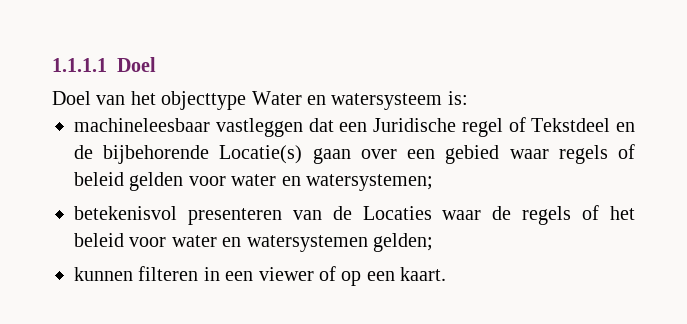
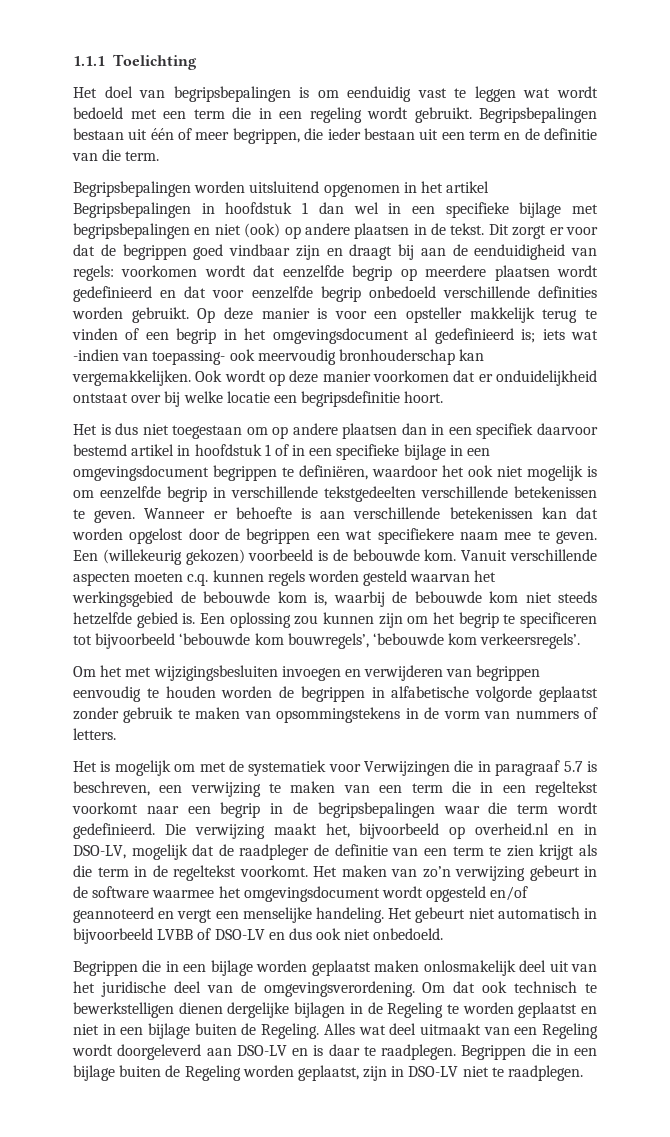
[52,57,156,72] [52,91,468,110] [74,117,635,137] [74,144,635,164] [74,172,433,191] [74,205,636,225] [74,233,433,252] [74,266,447,286] 1.1.1.1 Doel // Doel van het objecttype Water en watersysteem is: // machineleesbaar vastleggen dat een Juridische regel of Tekstdeel en de bijbehorende Locatie(s) gaan over een gebied waar regels of beleid gelden voor water en watersystemen; // betekenisvol presenteren van de Locaties waar de regels of het beleid voor water en watersystemen gelden; // kunnen filteren in een viewer of op een kaart. -> [73,54,197,70] [73,86,598,102] [73,107,597,123] [73,128,597,144] [72,149,160,161] [73,181,490,197] [73,202,598,218] [73,223,598,239] [73,244,597,260] [73,265,598,281] [73,286,597,302] [72,307,597,323] [72,328,598,344] [73,349,485,365] [72,370,597,386] [73,391,444,407] [73,423,599,439] [73,444,491,460] [73,465,597,481] [73,486,597,502] [73,507,598,523] [72,528,598,544] [73,549,597,565] [73,570,497,586] [72,591,597,607] [73,612,598,628] [73,633,581,649] [73,665,541,681] [73,686,598,702] [73,707,598,723] [73,728,116,740] [73,760,597,776] [73,781,599,797] [72,802,598,818] [73,823,598,839] [73,844,598,860] [73,865,597,881] [73,886,529,902] [73,907,597,923] [73,928,444,944] [73,960,597,976] [73,981,597,997] [73,1002,597,1018] [73,1023,598,1039] [72,1044,597,1060] [73,1065,584,1081] 1.1.1 Toelichting // Het doel van begripsbepalingen is om eenduidig vast te leggen wat wordt bedoeld met een term die in een regeling wordt gebruikt. Begripsbepalingen bestaan uit één of meer begrippen, die ieder bestaan uit een term en de definitie van die term. // Begripsbepalingen worden uitsluitend opgenomen in het artikel Begripsbepalingen in hoofdstuk 1 dan wel in een specifieke bijlage met begripsbepalingen en niet (ook) op andere plaatsen in de tekst. Dit zorgt er voor dat de begrippen goed vindbaar zijn en draagt bij aan de eenduidigheid van regels: voorkomen wordt dat eenzelfde begrip op meerdere plaatsen wordt gedefinieerd en dat voor eenzelfde begrip onbedoeld verschillende definities worden gebruikt. Op deze manier is voor een opsteller makkelijk terug te vinden of een begrip in het omgevingsdocument al gedefinieerd is; iets wat -indien van toepassing- ook meervoudig bronhouderschap kan vergemakkelijken. Ook wordt op deze manier voorkomen dat er onduidelijkheid ontstaat over bij welke locatie een begripsdefinitie hoort. // Het is dus niet toegestaan om op andere plaatsen dan in een specifiek daarvoor bestemd artikel in hoofdstuk 1 of in een specifieke bijlage in een omgevingsdocument begrippen te definiëren, waardoor het ook niet mogelijk is om eenzelfde begrip in verschillende tekstgedeelten verschillende betekenissen te geven. Wanneer er behoefte is aan verschillende betekenissen kan dat worden opgelost door de begrippen een wat specifiekere naam mee te geven. Een (willekeurig gekozen) voorbeeld is de bebouwde kom. Vanuit verschillende aspecten moeten c.q. kunnen regels worden gesteld waarvan het werkingsgebied de bebouwde kom is, waarbij de bebouwde kom niet steeds hetzelfde gebied is. Een oplossing zou kunnen zijn om het begrip te specificeren tot bijvoorbeeld ‘bebouwde kom bouwregels’, ‘bebouwde kom verkeersregels’. // Om het met wijzigingsbesluiten invoegen en verwijderen van begrippen eenvoudig te houden worden de begrippen in alfabetische volgorde geplaatst zonder gebruik te maken van opsommingstekens in de vorm van nummers of letters. // Het is mogelijk om met de systematiek voor Verwijzingen die in paragraaf 5.7 is beschreven, een verwijzing te maken van een term die in een regeltekst voorkomt naar een begrip in de begripsbepalingen waar die term wordt gedefinieerd. Die verwijzing maakt het, bijvoorbeeld op overheid.nl en in DSO-LV, mogelijk dat de raadpleger de definitie van een term te zien krijgt als die term in de regeltekst voorkomt. Het maken van zo’n verwijzing gebeurt in de software waarmee het omgevingsdocument wordt opgesteld en/of geannoteerd en vergt een menselijke handeling. Het gebeurt niet automatisch in bijvoorbeeld LVBB of DSO-LV en dus ook niet onbedoeld. // Begrippen die in een bijlage worden geplaatst maken onlosmakelijk deel uit van het juridische deel van de omgevingsverordening. Om dat ook technisch te bewerkstelligen dienen dergelijke bijlagen in de Regeling te worden geplaatst en niet in een bijlage buiten de Regeling. Alles wat deel uitmaakt van een Regeling wordt doorgeleverd aan DSO-LV en is daar te raadplegen. Begrippen die in een bijlage buiten de Regeling worden geplaatst, zijn in DSO-LV niet te raadplegen.

